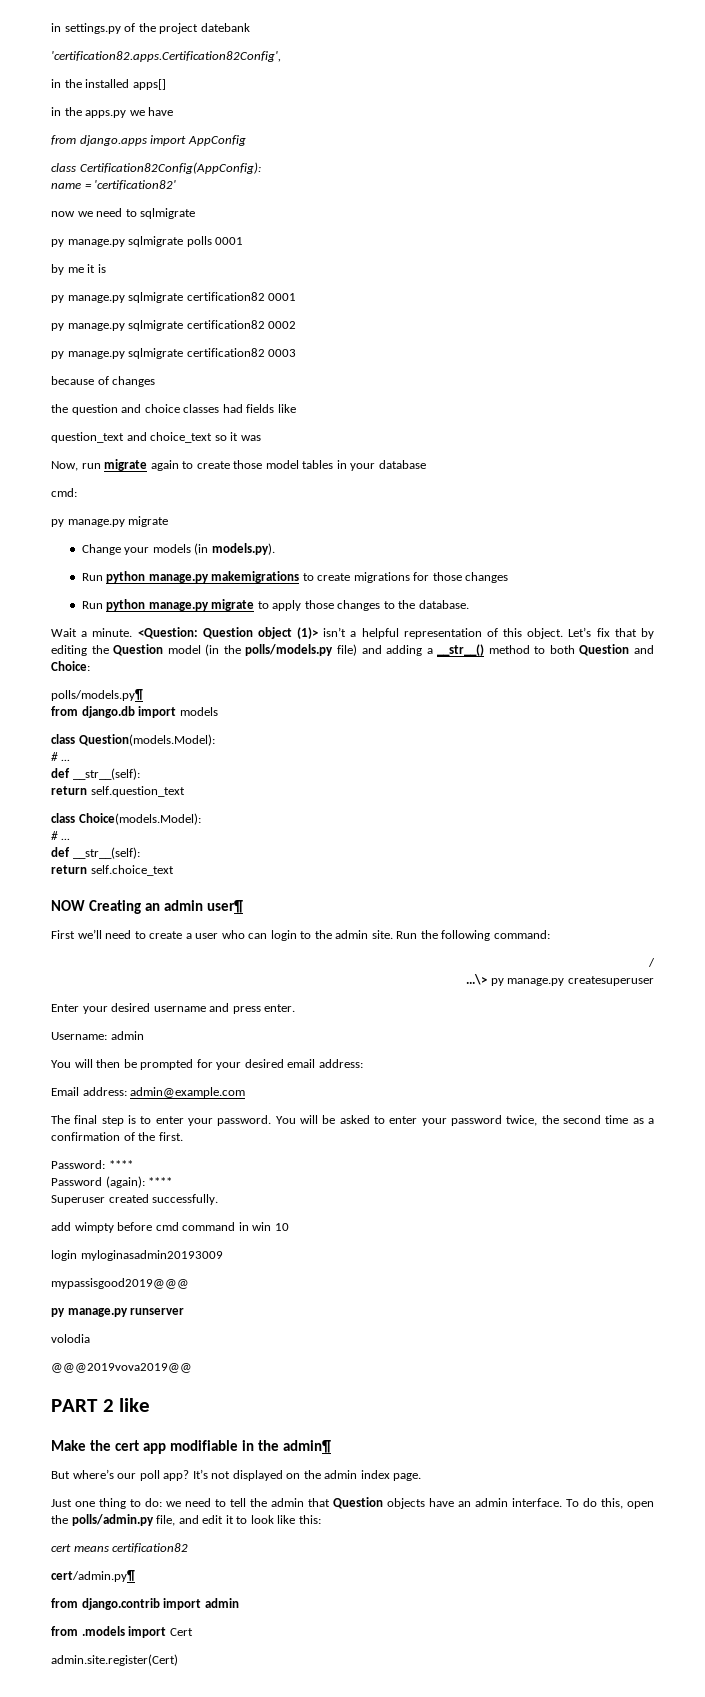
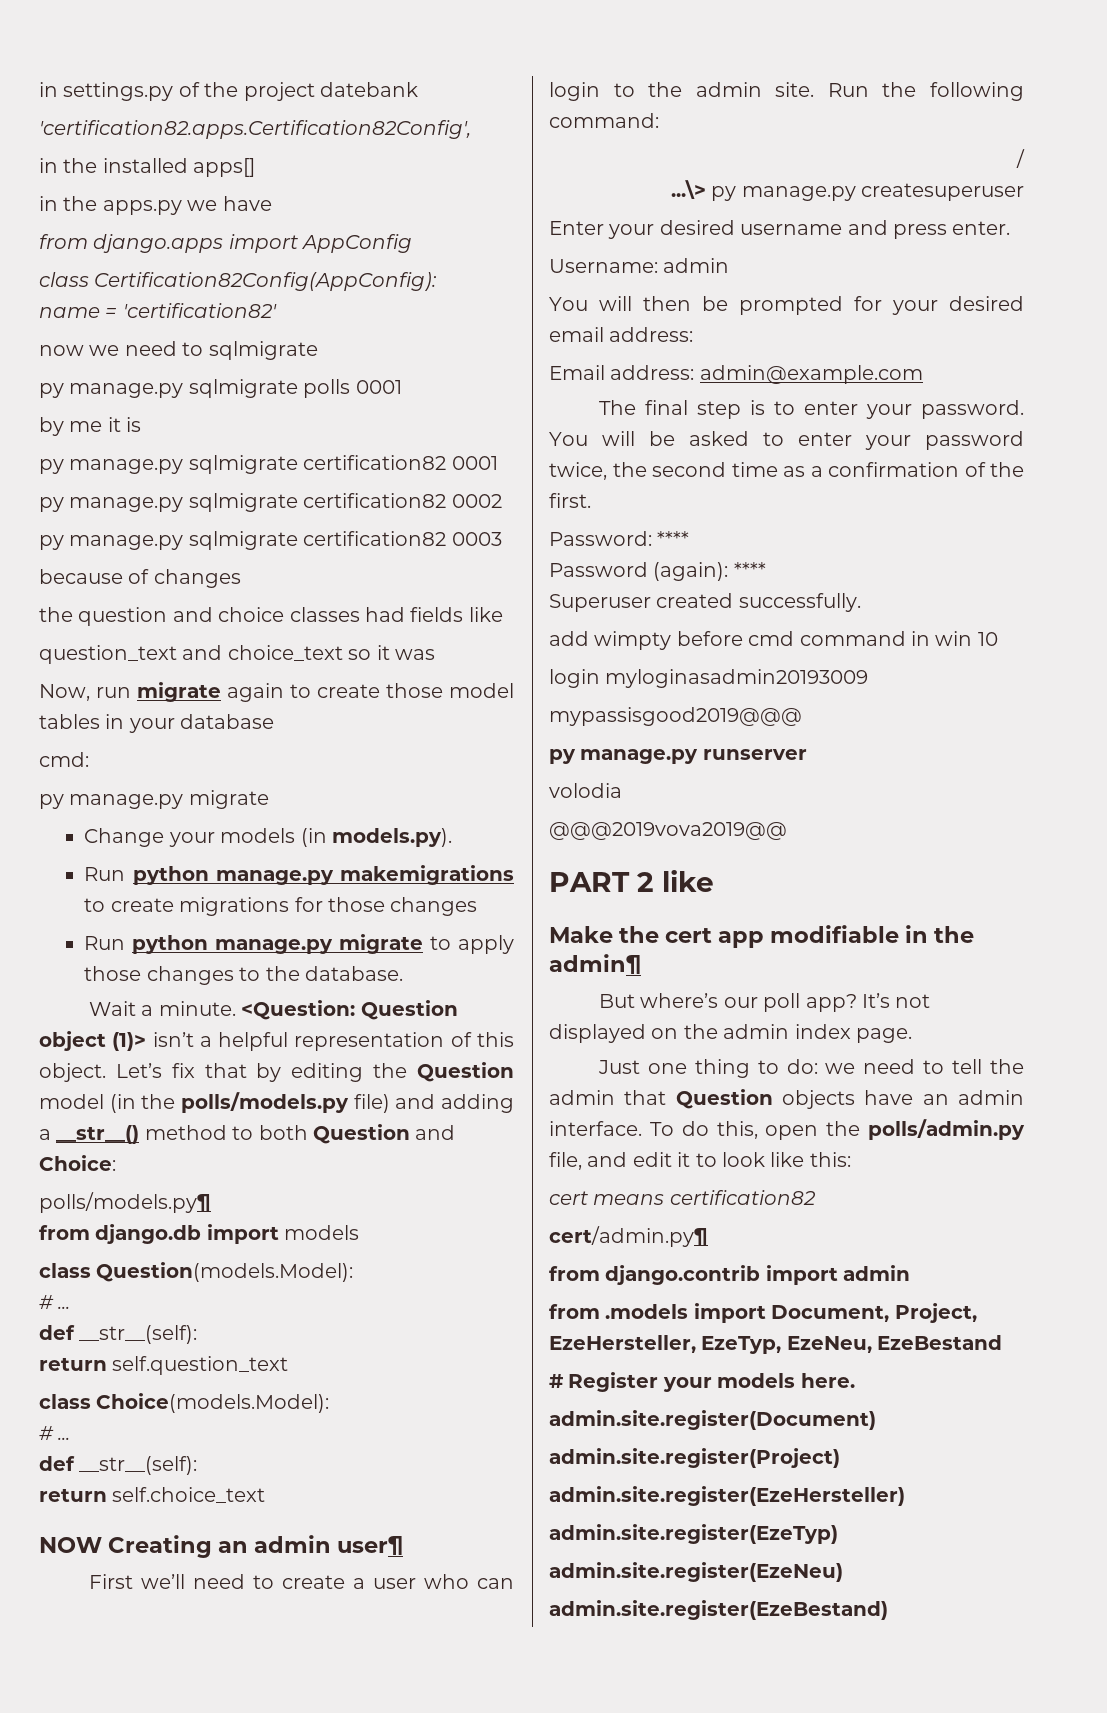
[169,1628,193,1636] [51,1654,178,1666] Cert // admin.site.register(Cert) -> [771,1303,977,1323] [549,1335,1003,1354] [549,1372,855,1392] [549,1410,876,1430] [549,1448,840,1468] [549,1486,905,1506] [549,1524,838,1544] [549,1562,843,1582] [549,1600,888,1620] Document, Project, EzeHersteller, EzeTyp, EzeNeu, EzeBestand // # Register your models here. // admin.site.register(Document) // admin.site.register(Project) // admin.site.register(EzeHersteller) // admin.site.register(EzeTyp) // admin.site.register(EzeNeu) // admin.site.register(EzeBestand)

